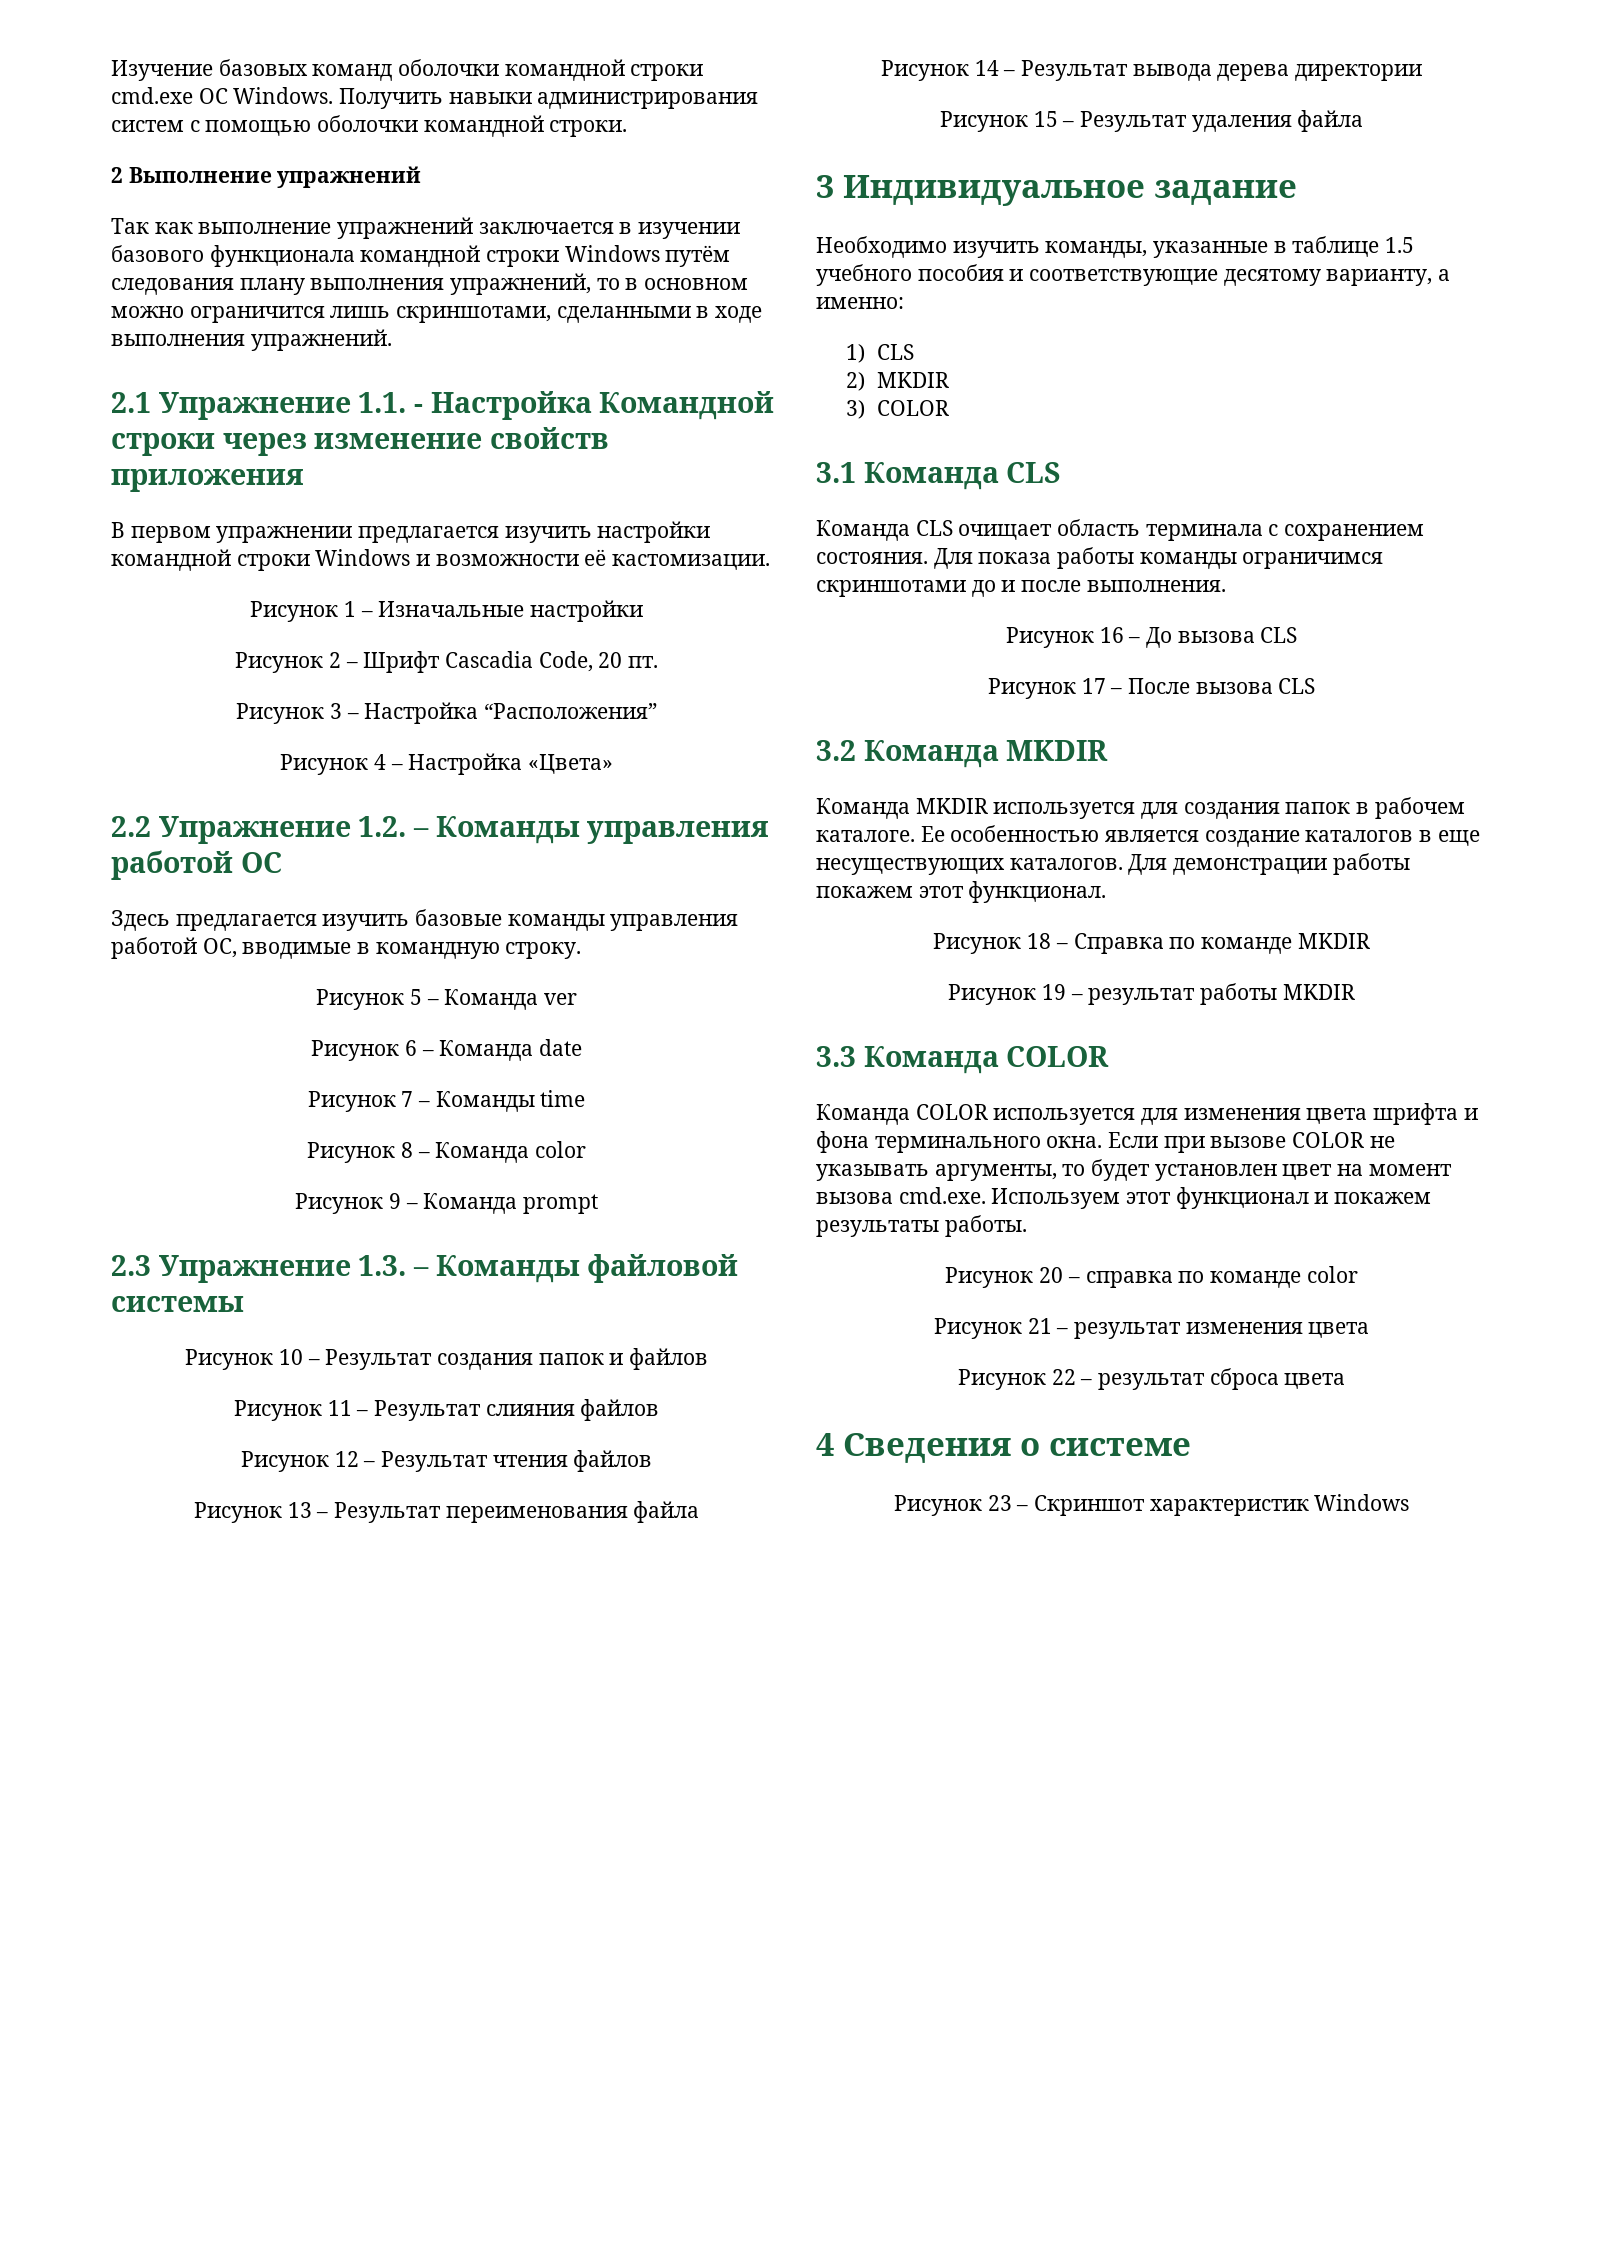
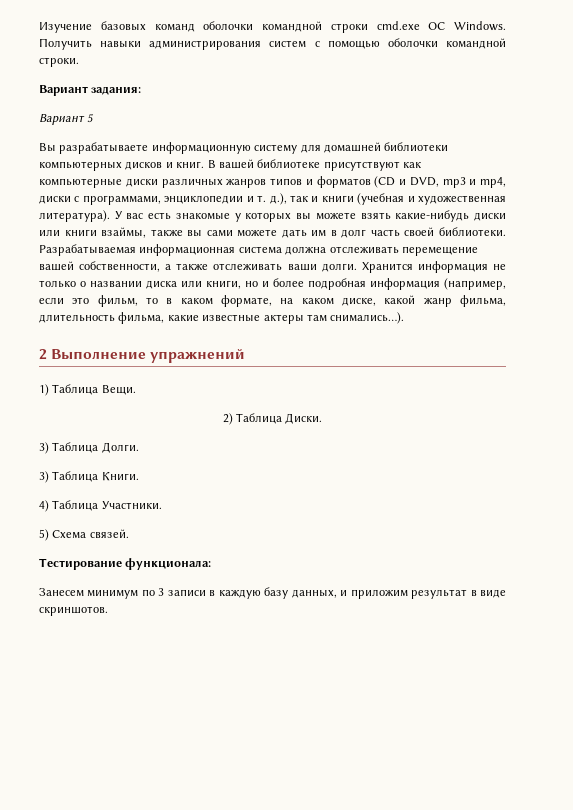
[111,166,422,188] [111,217,741,239] [111,245,731,267] [111,273,749,295] [111,306,763,323] [111,329,392,351] [111,391,775,420] [111,427,610,456] [111,469,303,492] [111,521,711,543] [111,549,771,571] [250,600,643,622] [235,651,658,673] [236,702,657,724] [280,753,613,775] [111,816,769,844] [111,850,282,880] [111,909,739,931] [111,937,582,959] [316,989,577,1010] [311,1039,582,1061] [307,1090,586,1112] [307,1141,586,1163] [295,1193,598,1214] [111,1254,739,1283] [111,1296,244,1312] [185,1348,708,1370] [233,1399,660,1421] [240,1450,653,1472] [193,1501,700,1523] [880,60,1423,81] [939,110,1364,132] [816,175,1297,206] [816,236,1415,258] [816,264,1451,286] [816,297,904,309] [846,344,914,363] [846,372,949,391] [846,400,949,419] [816,462,1062,490] [816,519,1425,541] [816,547,1384,569] [816,580,1226,597] [1005,627,1298,648] [987,678,1316,699] [816,740,1109,768] [816,797,1465,819] [816,825,1480,847] [816,853,1410,875] [816,881,1107,903] [933,933,1370,954] [948,983,1355,1005] [816,1046,1110,1074] [816,1103,1478,1125] [816,1131,1395,1153] [816,1159,1452,1181] [816,1187,1432,1209] [816,1215,1027,1237] [945,1266,1358,1288] [933,1318,1370,1339] [957,1368,1346,1390] [816,1433,1191,1463] [893,1494,1410,1516] 2 Выполнение упражнений // Так как выполнение упражнений заключается в изучении базового функционала командной строки Windows путём следования плану выполнения упражнений, то в основном можно ограничится лишь скриншотами, сделанными в ходе выполнения упражнений. // 2.1 Упражнение 1.1. - Настройка Командной строки через изменение свойств приложения // В первом упражнении предлагается изучить настройки командной строки Windows и возможности её кастомизации. // Рисунок 1 – Изначальные настройки // Рисунок 2 – Шрифт Cascadia Code, 20 пт. // Рисунок 3 – Настройка “Расположения” // Рисунок 4 – Настройка «Цвета» // 2.2 Упражнение 1.2. – Команды управления работой ОС // Здесь предлагается изучить базовые команды управления работой ОС, вводимые в командную строку. // Рисунок 5 – Команда ver // Рисунок 6 – Команда date // Рисунок 7 – Команды time // Рисунок 8 – Команда color // Рисунок 9 – Команда prompt // 2.3 Упражнение 1.3. – Команды файловой системы // Рисунок 10 – Результат создания папок и файлов // Рисунок 11 – Результат слияния файлов // Рисунок 12 – Результат чтения файлов // Рисунок 13 – Результат переименования файла // Рисунок 14 – Результат вывода дерева директории // Рисунок 15 – Результат удаления файла // 3 Индивидуальное задание // Необходимо изучить команды, указанные в таблице 1.5 учебного пособия и соответствующие десятому варианту, а именно: // 1) CLS // 2) MKDIR // 3) COLOR // 3.1 Команда CLS // Команда CLS очищает область терминала с сохранением состояния. Для показа работы команды ограничимся скриншотами до и после выполнения. // Рисунок 16 – До вызова CLS // Рисунок 17 – После вызова CLS // 3.2 Команда MKDIR // Команда MKDIR используется для создания папок в рабочем каталоге. Ее особенностью является создание каталогов в еще несуществующих каталогов. Для демонстрации работы покажем этот функционал. // Рисунок 18 – Справка по команде MKDIR // Рисунок 19 – результат работы MKDIR // 3.3 Команда COLOR // Команда COLOR используется для изменения цвета шрифта и фона терминального окна. Если при вызове COLOR не указывать аргументы, то будет установлен цвет на момент вызова cmd.exe. Используем этот функционал и покажем результаты работы. // Рисунок 20 – справка по команде color // Рисунок 21 – результат изменения цвета // Рисунок 22 – результат сброса цвета // 4 Сведения о системе // Рисунок 23 – Скриншот характеристик Windows -> [39,85,142,96] [39,114,95,125] [39,142,449,154] [39,159,421,171] [39,176,506,188] [39,193,507,205] [39,210,507,222] [39,227,507,238] [39,244,478,256] [39,261,506,273] [39,278,506,290] [39,295,506,307] [39,312,405,324] [39,349,246,363] [39,384,136,396] [222,413,323,425] [39,442,139,454] [39,471,139,483] [39,500,162,512] [39,529,129,541] [39,558,212,570] [39,587,506,599] [39,606,108,616] Вариант задания: // Вариант 5 // Вы разрабатываете информационную систему для домашней библиотеки компьютерных дисков и книг. В вашей библиотеке присутствуют как компьютерные диски различных жанров типов и форматов (CD и DVD, mp3 и mp4, диски с программами, энциклопедии и т. д.), так и книги (учебная и художественная литература). У вас есть знакомые у которых вы можете взять какие-нибудь диски или книги взаймы, также вы сами можете дать им в долг часть своей библиотеки. Разрабатываемая информационная система должна отслеживать перемещение вашей собственности, а также отслеживать ваши долги. Хранится информация не только о названии диска или книги, но и более подробная информация (например, если это фильм, то в каком формате, на каком диске, какой жанр фильма, длительность фильма, какие известные актеры там снимались…). // 2 Выполнение упражнений // 1) Таблица Вещи. // 2) Таблица Диски. // 3) Таблица Долги. // 3) Таблица Книги. // 4) Таблица Участники. // 5) Схема связей. // Тестирование функционала: // Занесем минимум по 3 записи в каждую базу данных, и приложим результат в виде скриншотов.

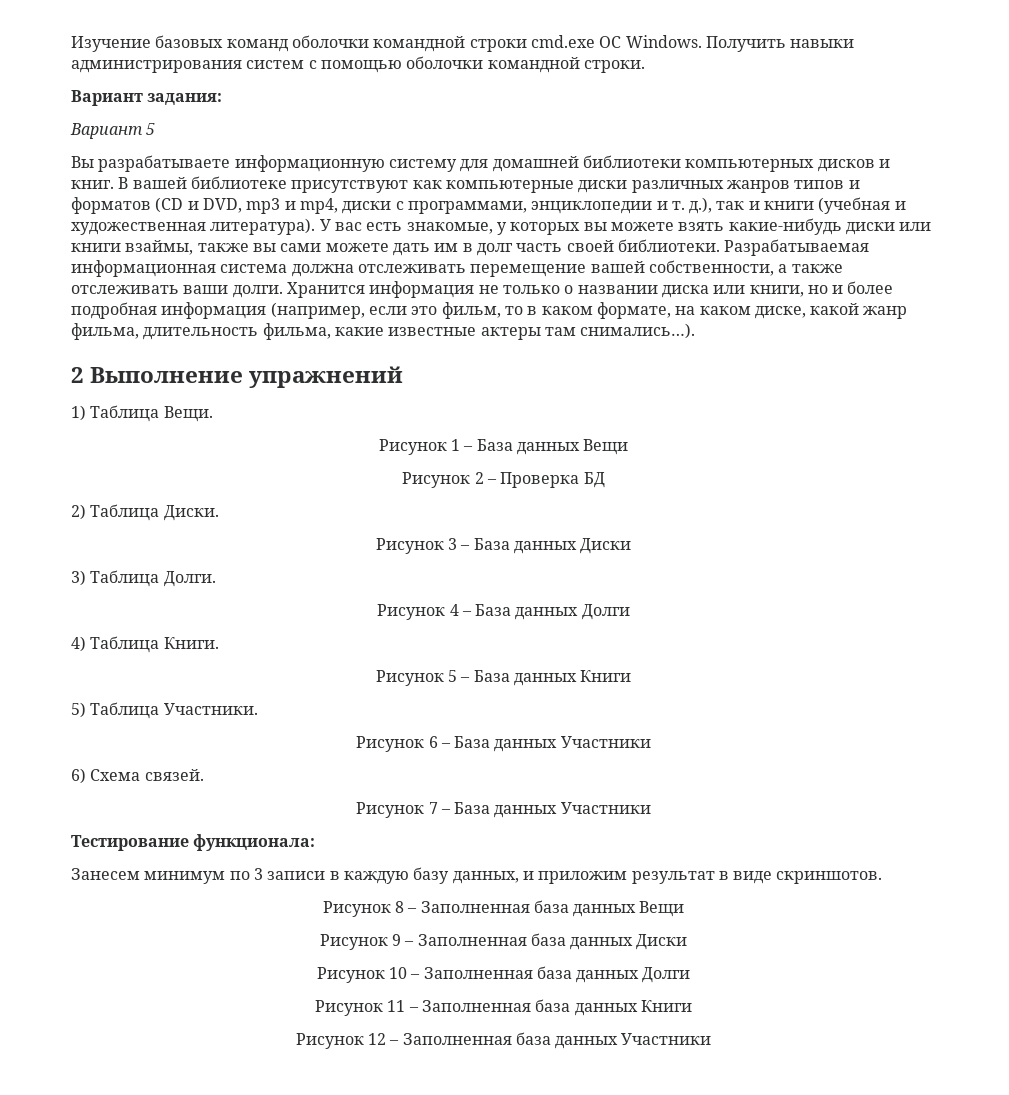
[175,213,230,220] знакомые -> [406,222,493,234] знакомые,
[222,413,323,425] [39,442,139,454] [39,471,139,483] [39,500,162,512] [39,529,129,541] 2) Таблица Диски. // 3) Таблица Долги. // 3) Таблица Книги. // 4) Таблица Участники. // 5) Схема связей. -> [378,439,629,455] [402,472,605,488] [71,504,219,521] [375,538,632,554] [71,570,216,587] [377,604,630,620] [71,636,219,653] [375,670,632,686] [71,702,258,719] [356,736,651,752] [71,768,204,784] [356,802,651,818] Рисунок 1 – База данных Вещи // Рисунок 2 – Проверка БД // 2) Таблица Диски. // Рисунок 3 – База данных Диски // 3) Таблица Долги. // Рисунок 4 – База данных Долги // 4) Таблица Книги. // Рисунок 5 – База данных Книги // 5) Таблица Участники. // Рисунок 6 – База данных Участники // 6) Схема связей. // Рисунок 7 – База данных Участники
(108, 611) none -> [322,900,685,917] [319,933,688,950] [316,966,691,983] [315,999,692,1016] [295,1032,712,1049] // Рисунок 8 – Заполненная база данных Вещи // Рисунок 9 – Заполненная база данных Диски // Рисунок 10 – Заполненная база данных Долги // Рисунок 11 – Заполненная база данных Книги // Рисунок 12 – Заполненная база данных Участники

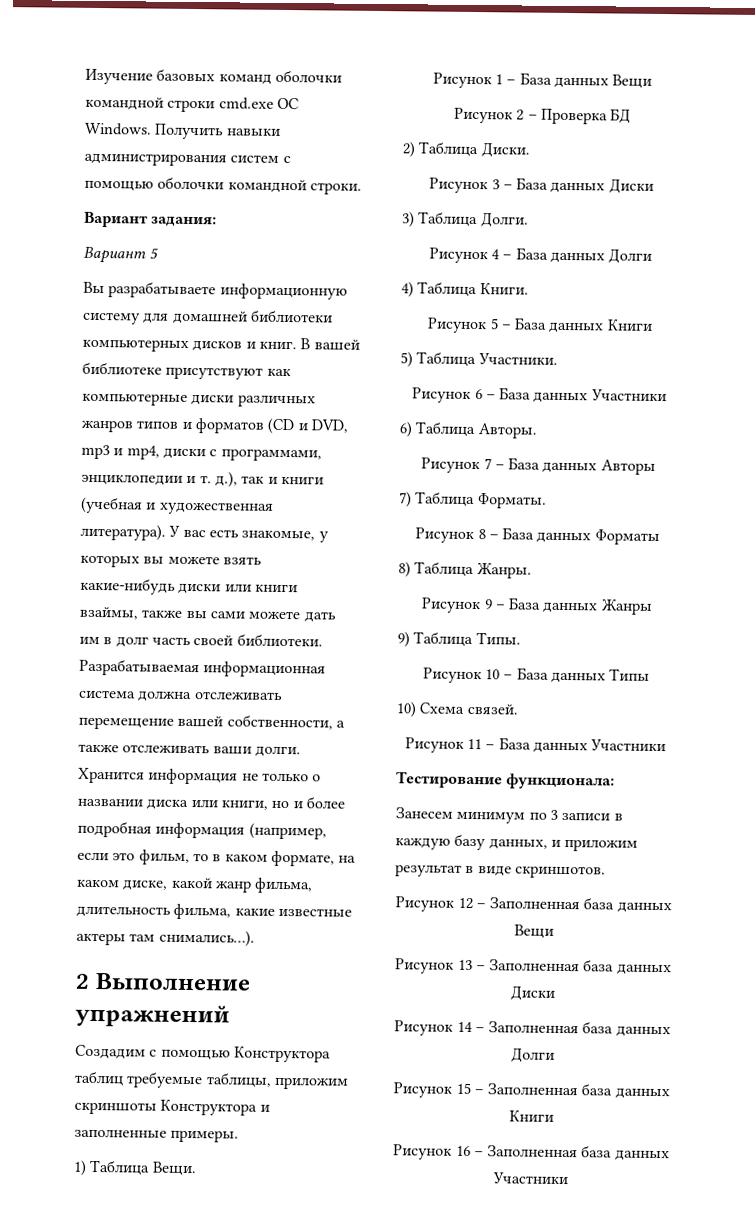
(404, 377) none -> [75,1044,331,1063] [74,1070,348,1090] [74,1099,270,1116] [74,1128,240,1143] // Создадим с помощью Конструктора таблиц требуемые таблицы, приложим скриншоты Конструктора и заполненные примеры.
(86, 776) none -> [415,421,537,439] [421,457,656,475] [399,491,547,509] [415,527,660,545] [398,561,532,579] [421,597,653,615] [397,631,521,648] [422,667,651,684] [396,701,417,718] Таблица Авторы. // Рисунок 7 – База данных Авторы // 7) Таблица Форматы. // Рисунок 8 – База данных Форматы // 8) Таблица Жанры. // Рисунок 9 – База данных Жанры // 9) Таблица Типы. // Рисунок 10 – База данных Типы // 10)
[428,802,438,814] 7 -> [467,738,483,750] 11
[394,901,404,913] 8 -> [457,897,473,910] 12
[391,934,401,946] 9 -> [457,959,473,971] 13
[388,967,407,979] 10 -> [456,1021,473,1033] 14
[387,1000,406,1012] 11 -> [455,1082,471,1095] 15
[367,1033,386,1045] 12 -> [455,1145,471,1157] 16

